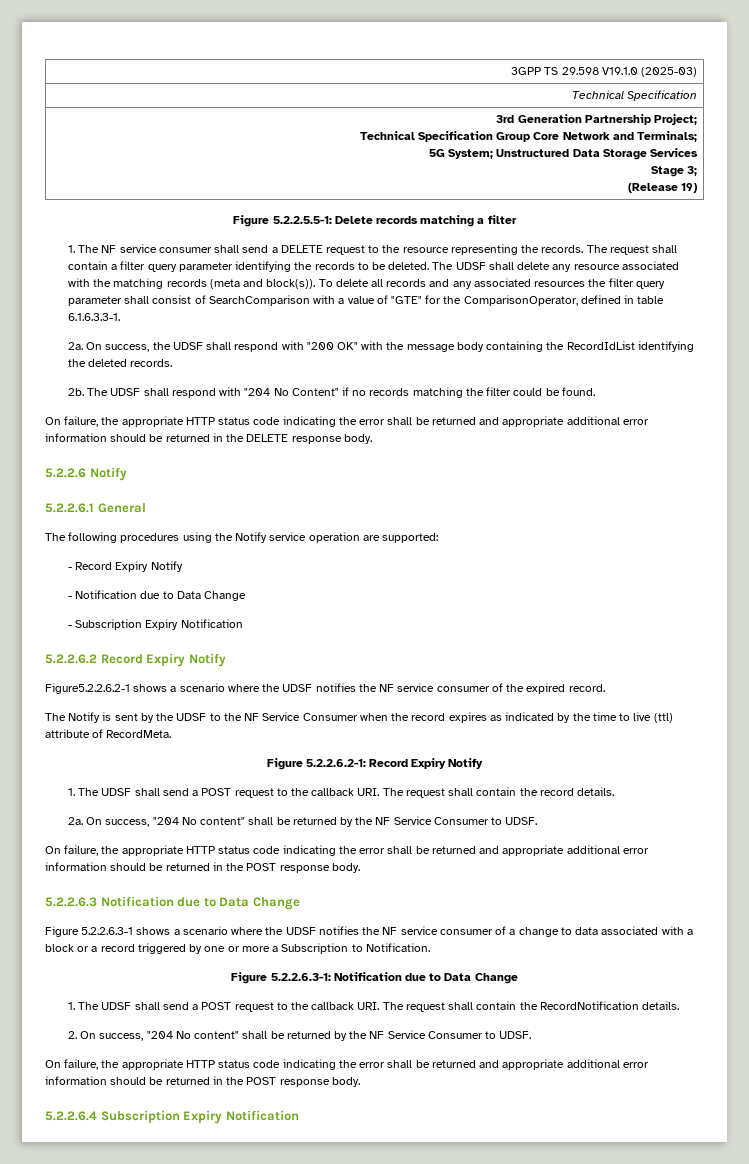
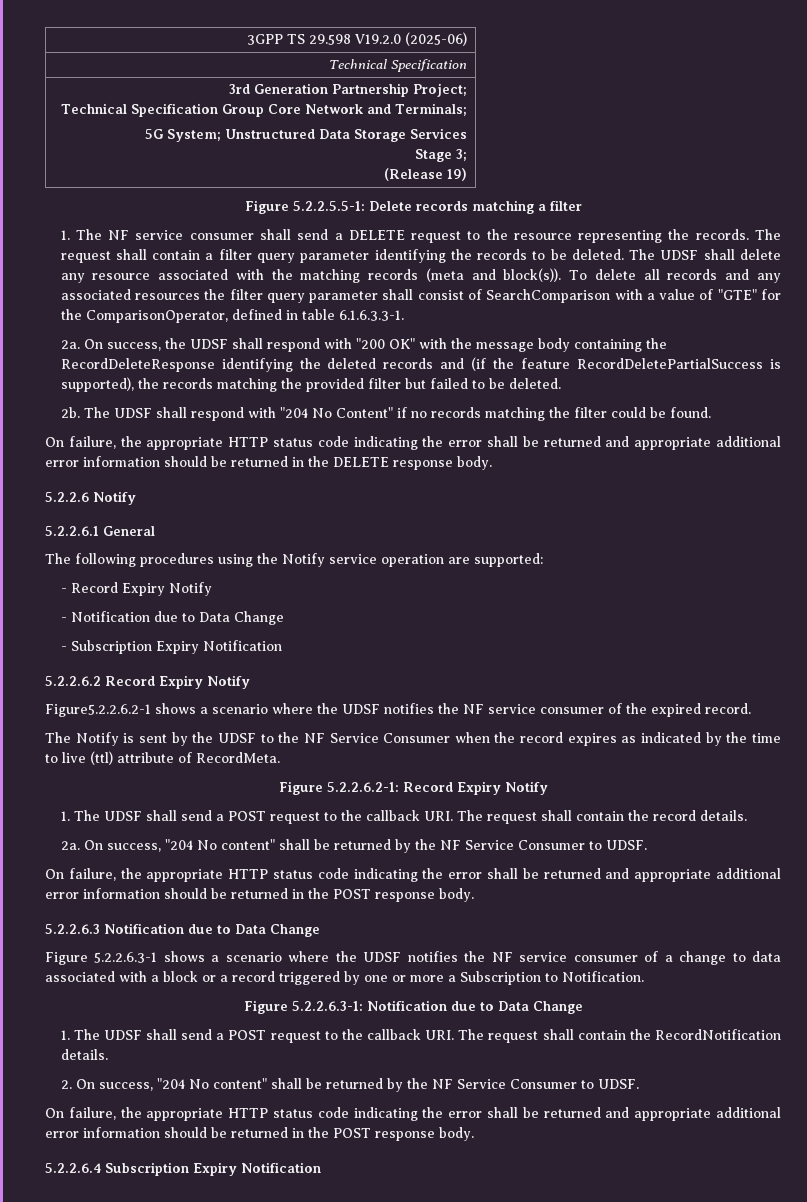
[601,67,698,77] V19.1.0 (2025-03) -> [355,32,468,46] V19.2.0 (2025-06)
[566,341,635,350] RecordIdList -> [60,358,215,372] RecordDeleteResponse
[130,359,173,367] records. -> [383,357,781,371] [60,377,561,392] records and (if the feature RecordDeletePartialSuccess is supported), the records matching the provided filter but failed to be deleted.

